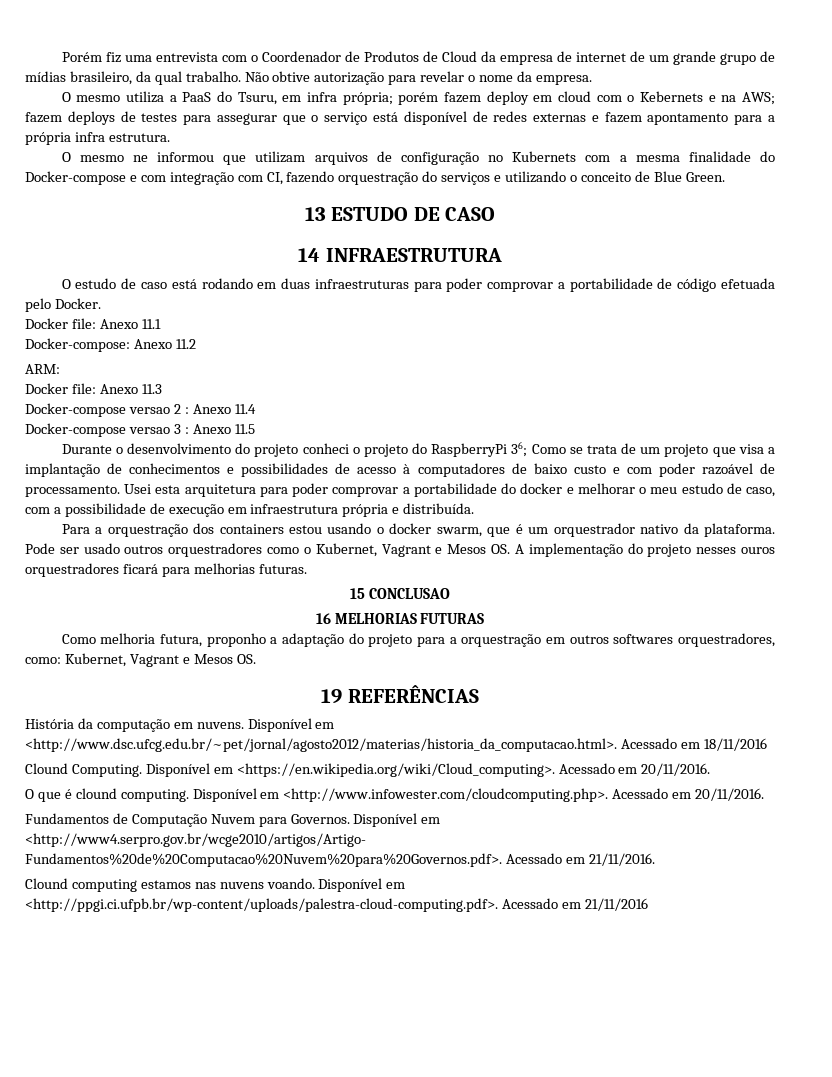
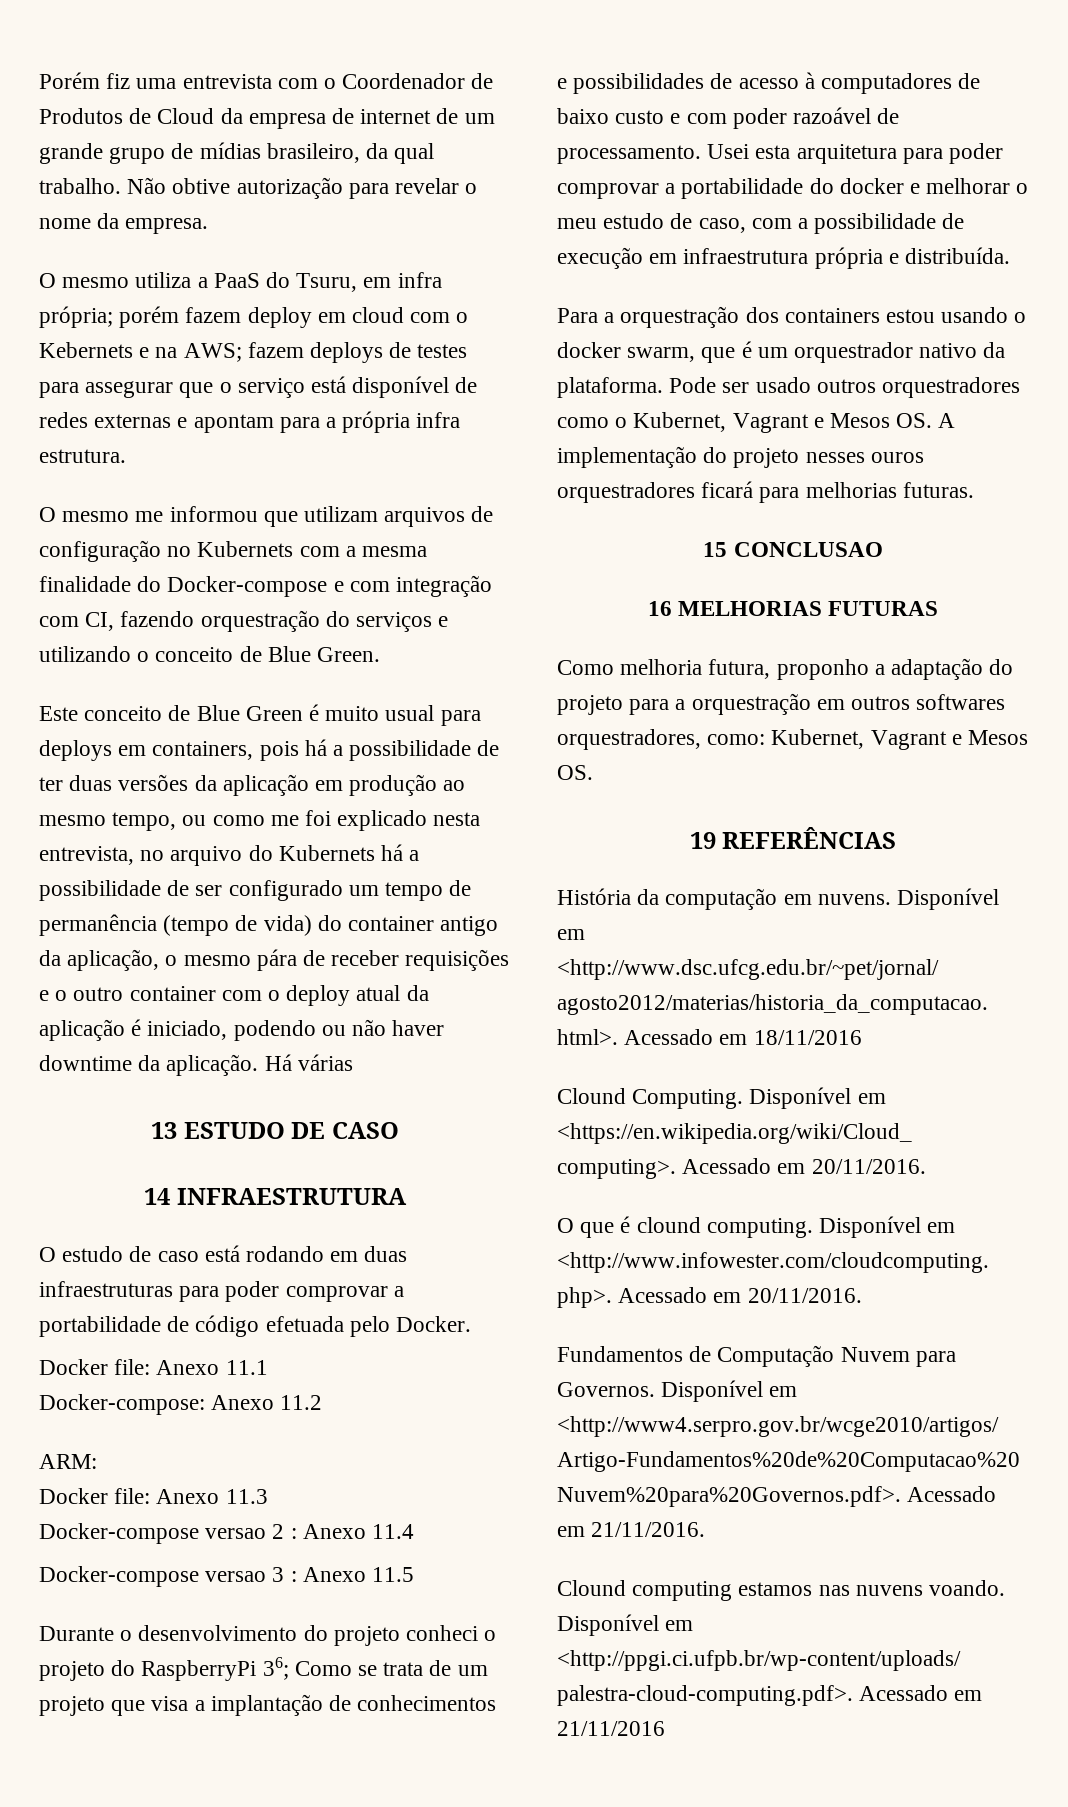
[604,112,729,125] fazem apontamento -> [193,414,274,433] apontam
[133,155,149,162] ne -> [135,511,164,522] me
(725, 177) none -> [39,704,481,726] [39,739,500,761] [39,774,466,796] [39,810,481,831] [39,844,420,866] [39,880,472,901] [39,914,499,936] [39,949,510,971] [39,985,429,1006] [39,1019,445,1041] [39,1054,353,1076] // Este conceito de Blue Green é muito usual para deploys em containers, pois há a possibilidade de ter duas versões da aplicação em produção ao mesmo tempo, ou como me foi explicado nesta entrevista, no arquivo do Kubernets há a possibilidade de ser configurado um tempo de permanência (tempo de vida) do container antigo da aplicação, o mesmo pára de receber requisições e o outro container com o deploy atual da aplicação é iniciado, podendo ou não haver downtime da aplicação. Há várias

